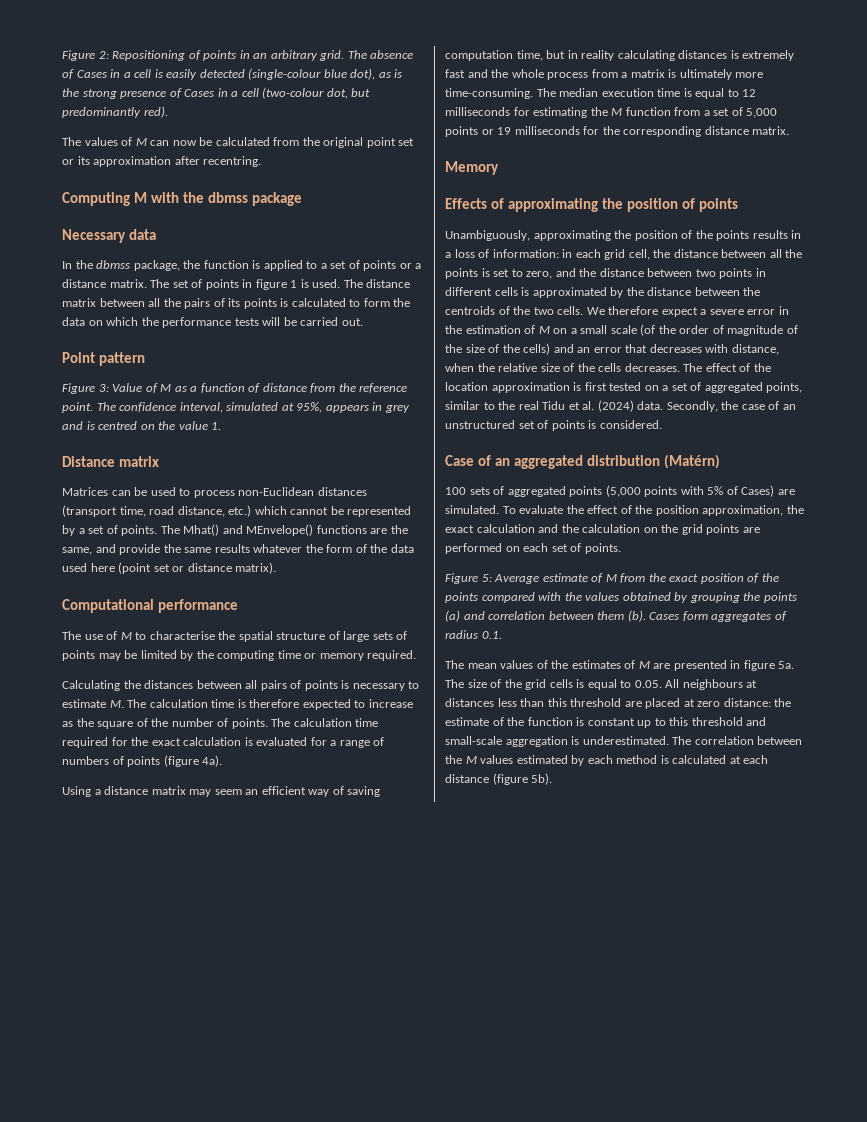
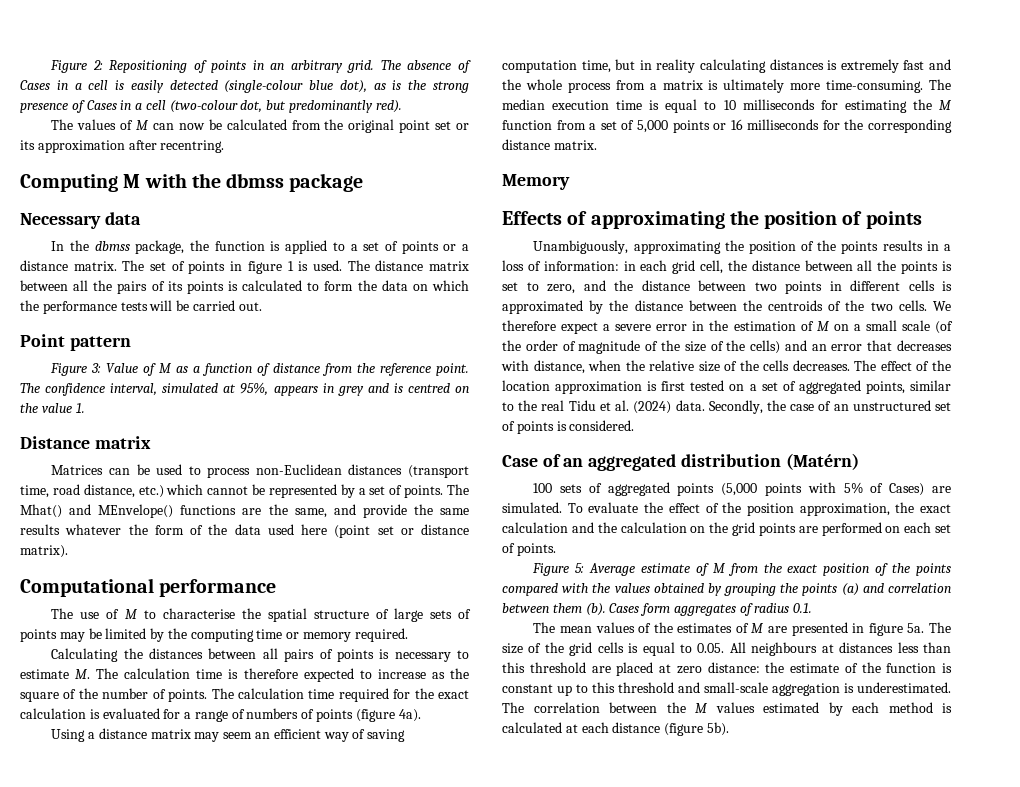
[742,89,757,97] 12 -> [723,100,736,110] 10
[497,127,512,135] 19 -> [730,119,743,130] 16

